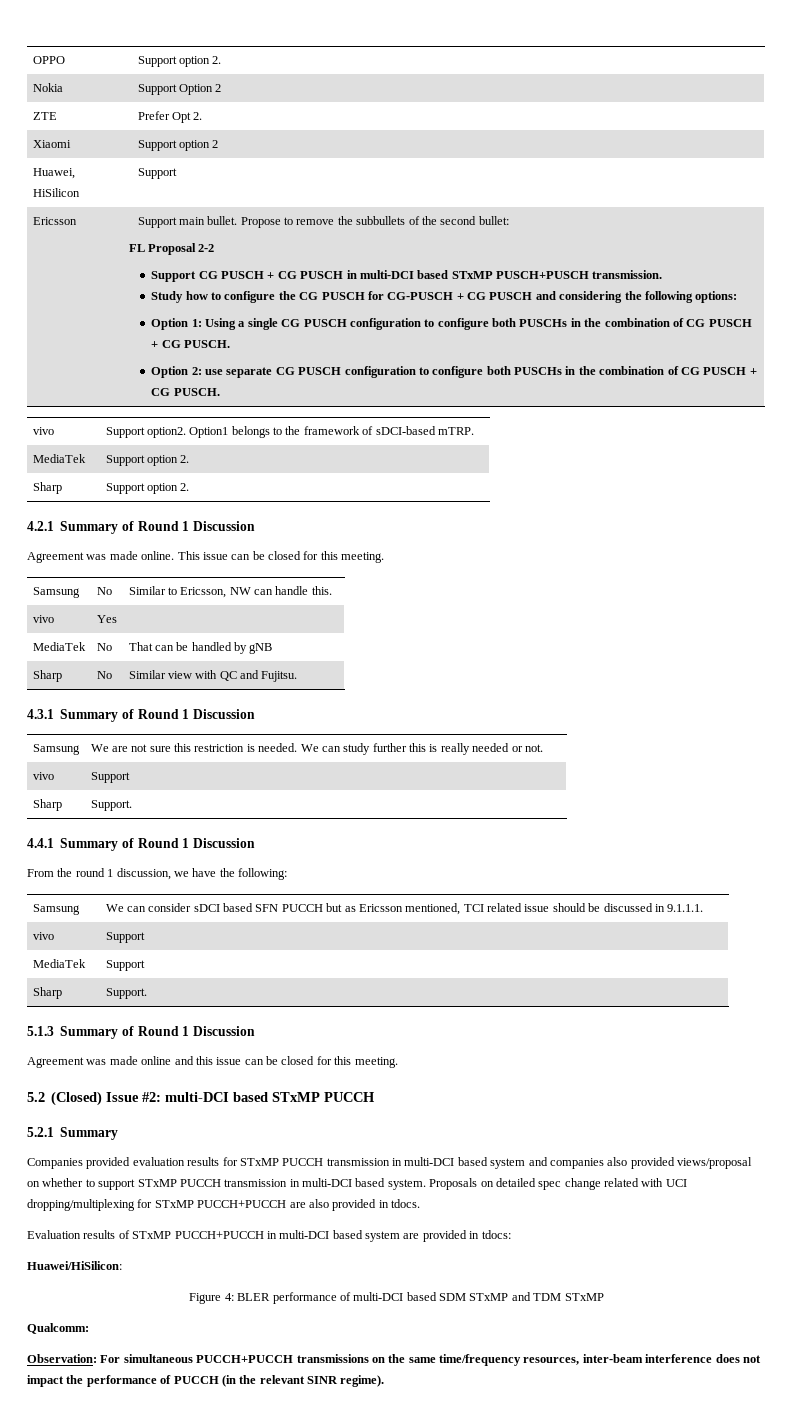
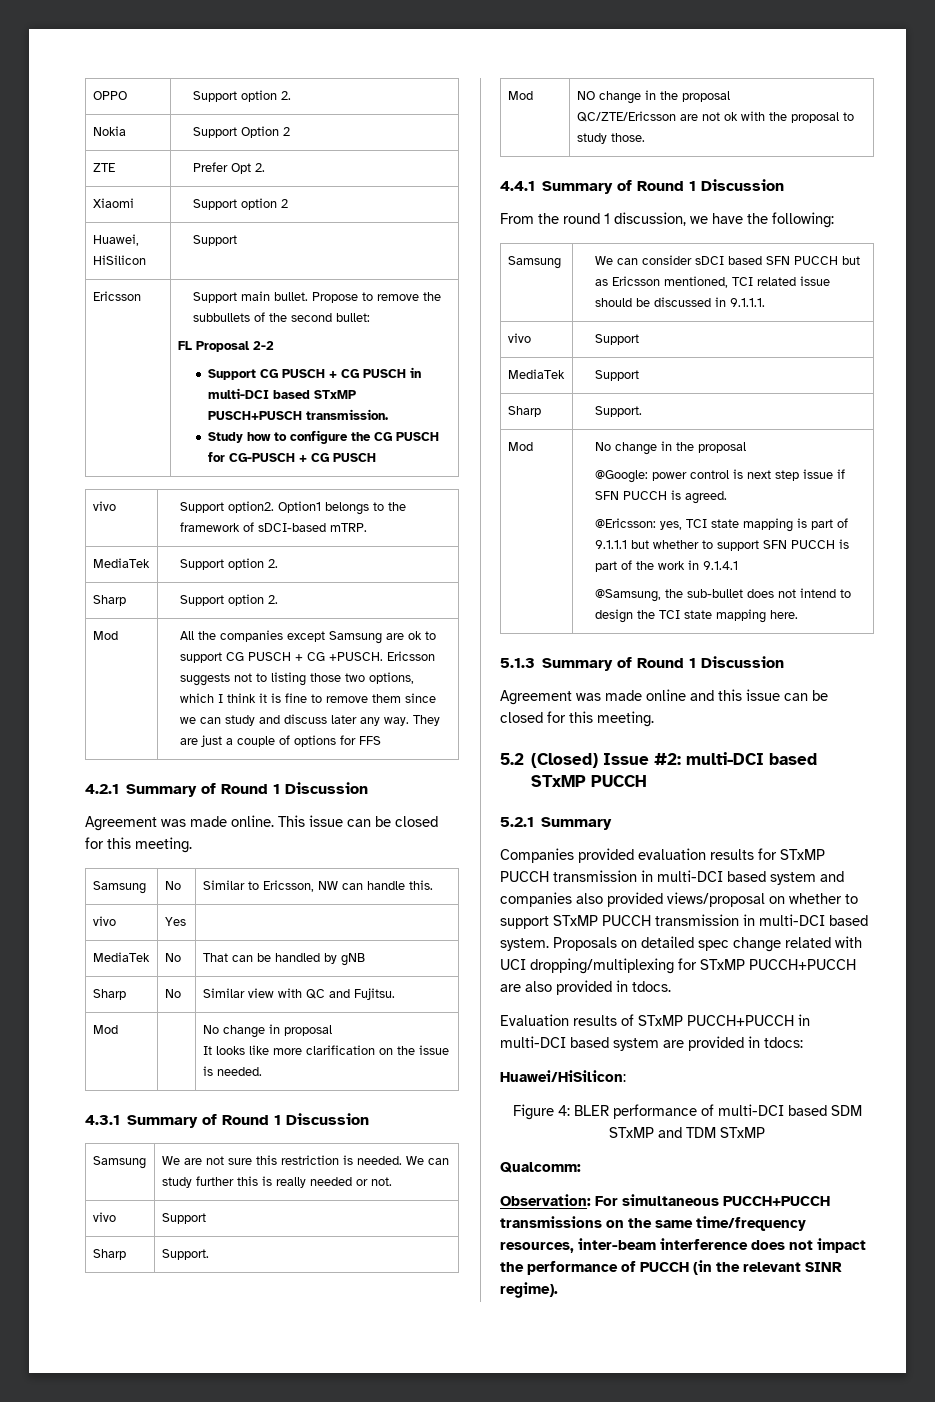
[535,291,738,303] [151,318,752,330] [151,340,231,348] [151,366,757,378] [151,388,220,396] and considering the following options: // Option 1: Using a single CG PUSCH configuration to configure both PUSCHs in the combination of CG PUSCH + CG PUSCH. // Option 2: use separate CG PUSCH configuration to configure both PUSCHs in the combination of CG PUSCH + CG PUSCH. -> (376, 457) none
(190, 487) none -> [92,631,118,640] [180,630,437,644] [180,651,436,663] [180,672,415,686] [180,693,437,703] [180,714,441,726] [180,735,382,747] // Mod | All the companies except Samsung are ok to support CG PUSCH + CG +PUSCH. Ericsson suggests not to listing those two options, which I think it is fine to remove them since we can study and discuss later any way. They are just a couple of options for FFS
(298, 676) none -> [92,1025,118,1034] [202,1024,332,1038] [202,1045,449,1055] [202,1066,262,1076] // Mod | | No change in proposal // It looks like more clarification on the issue is needed.
(132, 805) none -> [507,91,533,100] [576,90,730,104] [576,111,854,123] [576,133,645,144] // Mod | NO change in the proposal // QC/ZTE/Ericsson are not ok with the proposal to study those.
(147, 993) none -> [507,442,533,451] [595,441,747,455] [595,469,846,483] [595,490,728,504] [595,518,849,532] [595,539,850,551] [595,560,739,572] [595,588,852,602] [595,609,799,623] // Mod | No change in the proposal // @Google: power control is next step issue if SFN PUCCH is agreed. // @Ericsson: yes, TCI state mapping is part of 9.1.1.1 but whether to support SFN PUCCH is part of the work in 9.1.4.1 // @Samsung, the sub-bullet does not intend to design the TCI state mapping here.

